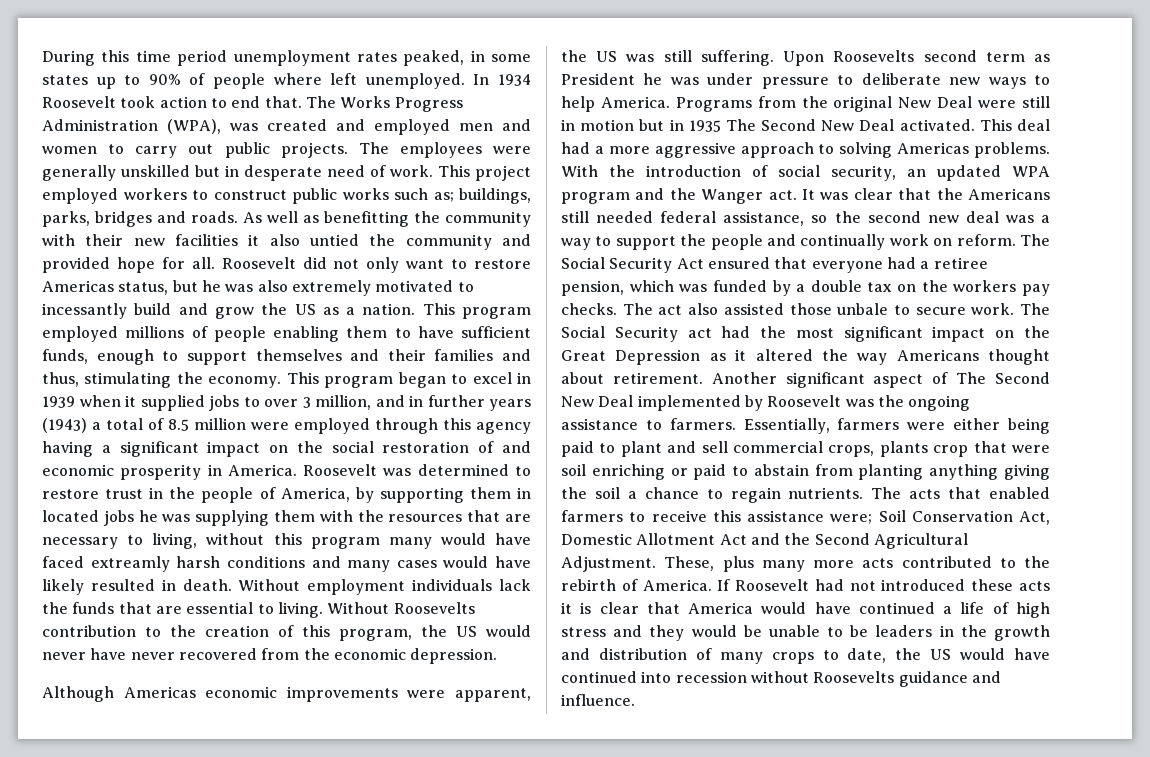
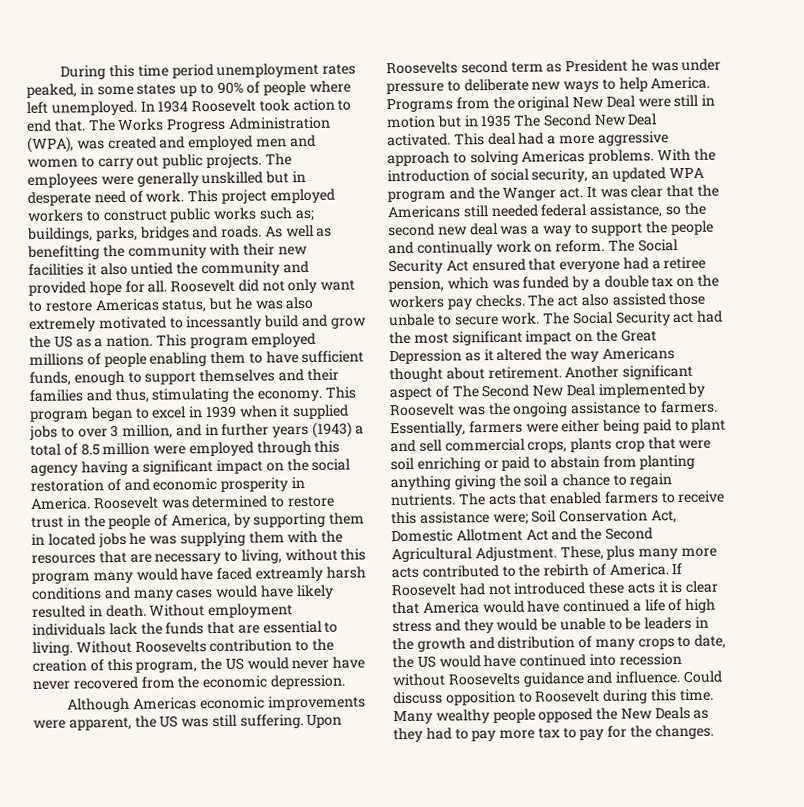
(635, 700) none -> [682,670,722,684] [393,688,714,706] [393,706,710,725] [393,724,714,743] Could discuss opposition to Roosevelt during this time. Many wealthy people opposed the New Deals as they had to pay more tax to pay for the changes.

